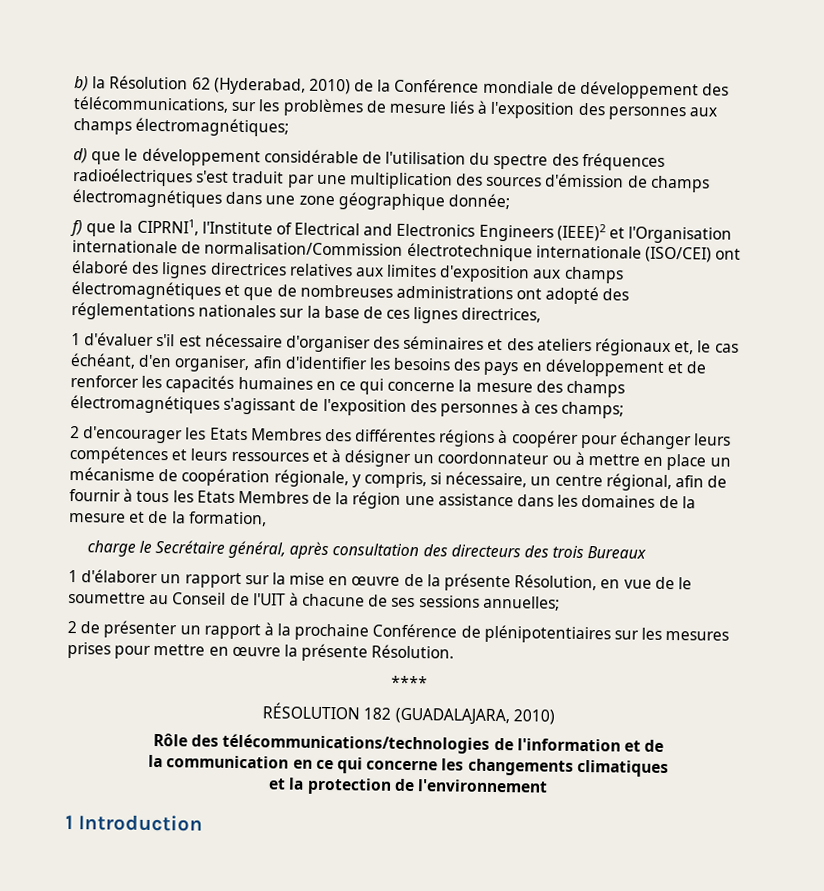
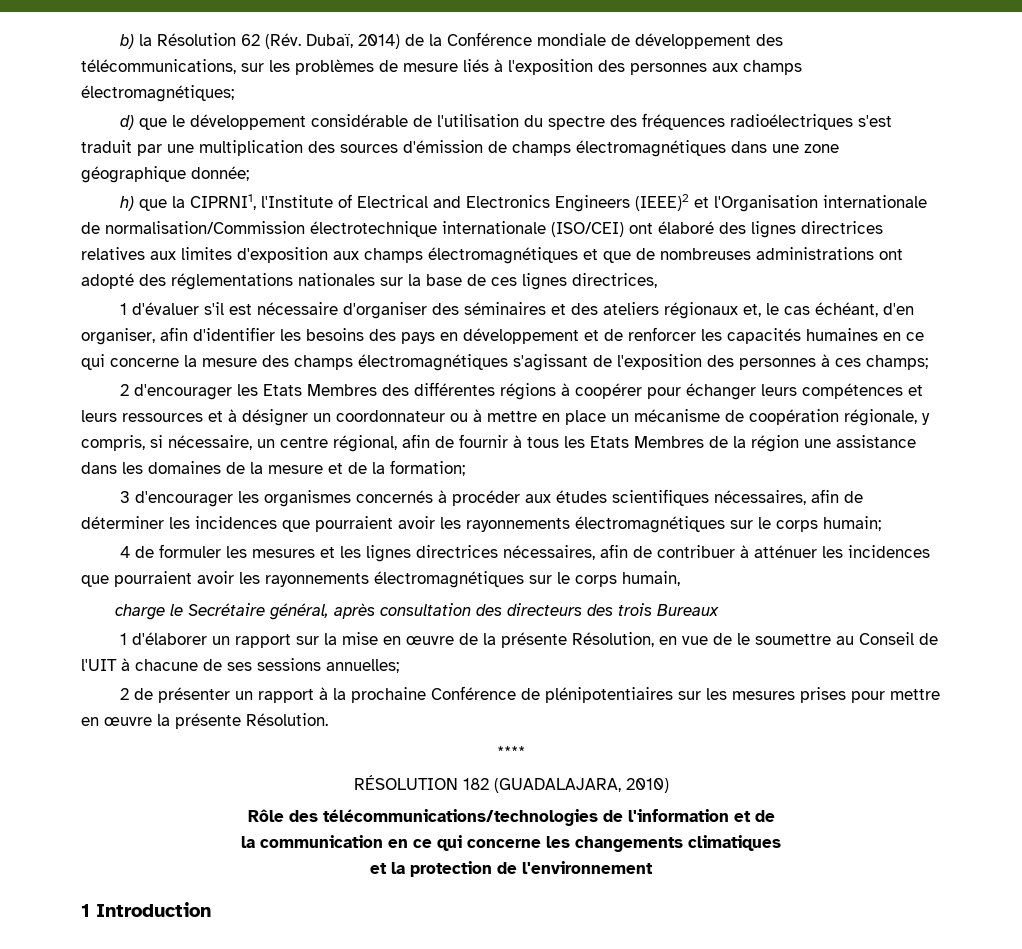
[213,77,351,95] (Hyderabad, 2010) -> [264,33,400,49] (Rév. Dubaï, 2014)
[70,219,83,237] f) -> [119,196,134,211] h)
[188,511,267,527] formation, -> [390,460,465,476] [119,489,863,507] [81,516,881,533] [119,544,930,562] [81,571,680,588] formation; // 3 d'encourager les organismes concernés à procéder aux études scientifiques nécessaires, afin de déterminer les incidences que pourraient avoir les rayonnements électromagnétiques sur le corps humain; // 4 de formuler les mesures et les lignes directrices nécessaires, afin de contribuer à atténuer les incidences que pourraient avoir les rayonnements électromagnétiques sur le corps humain,

